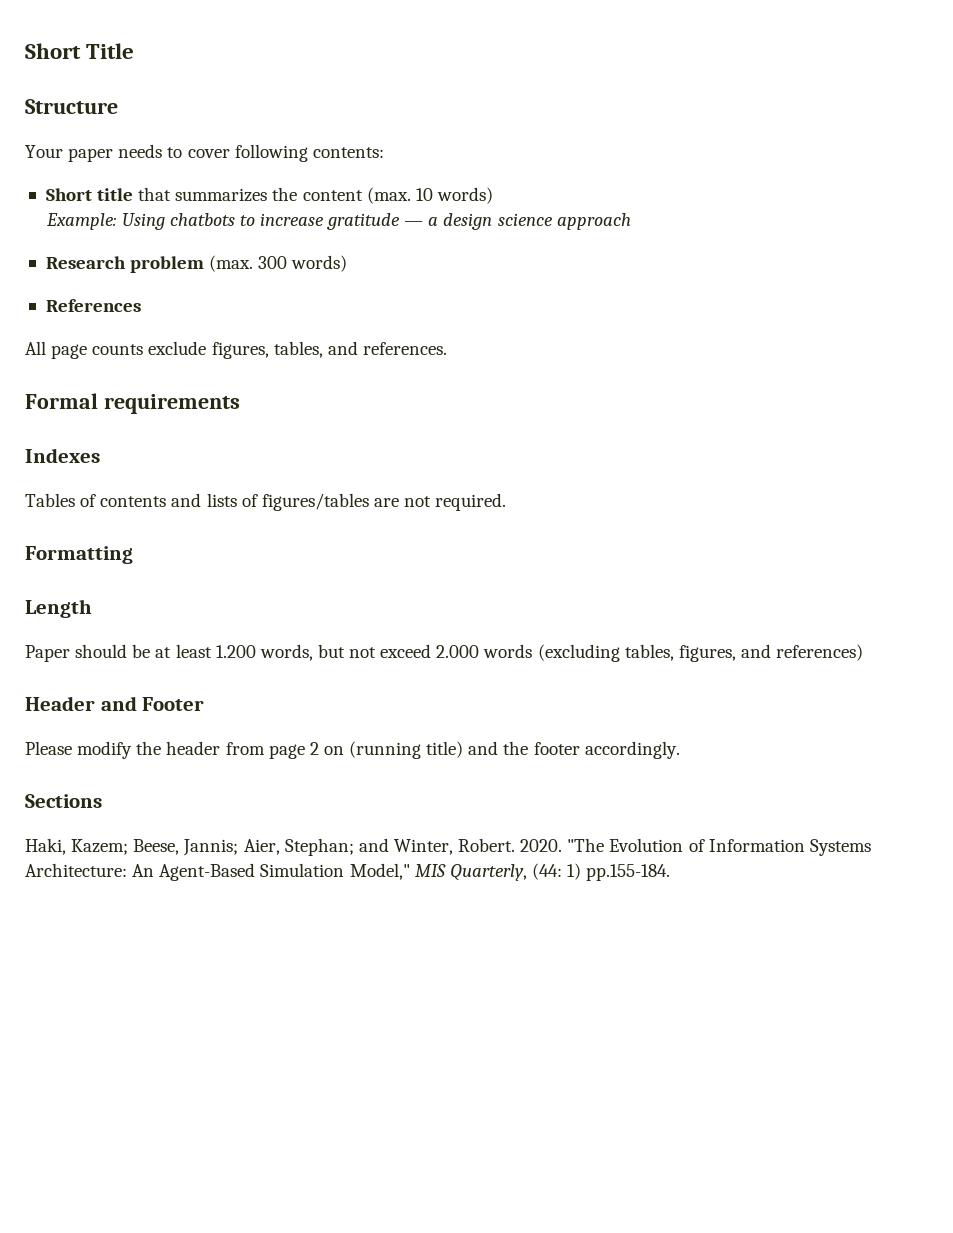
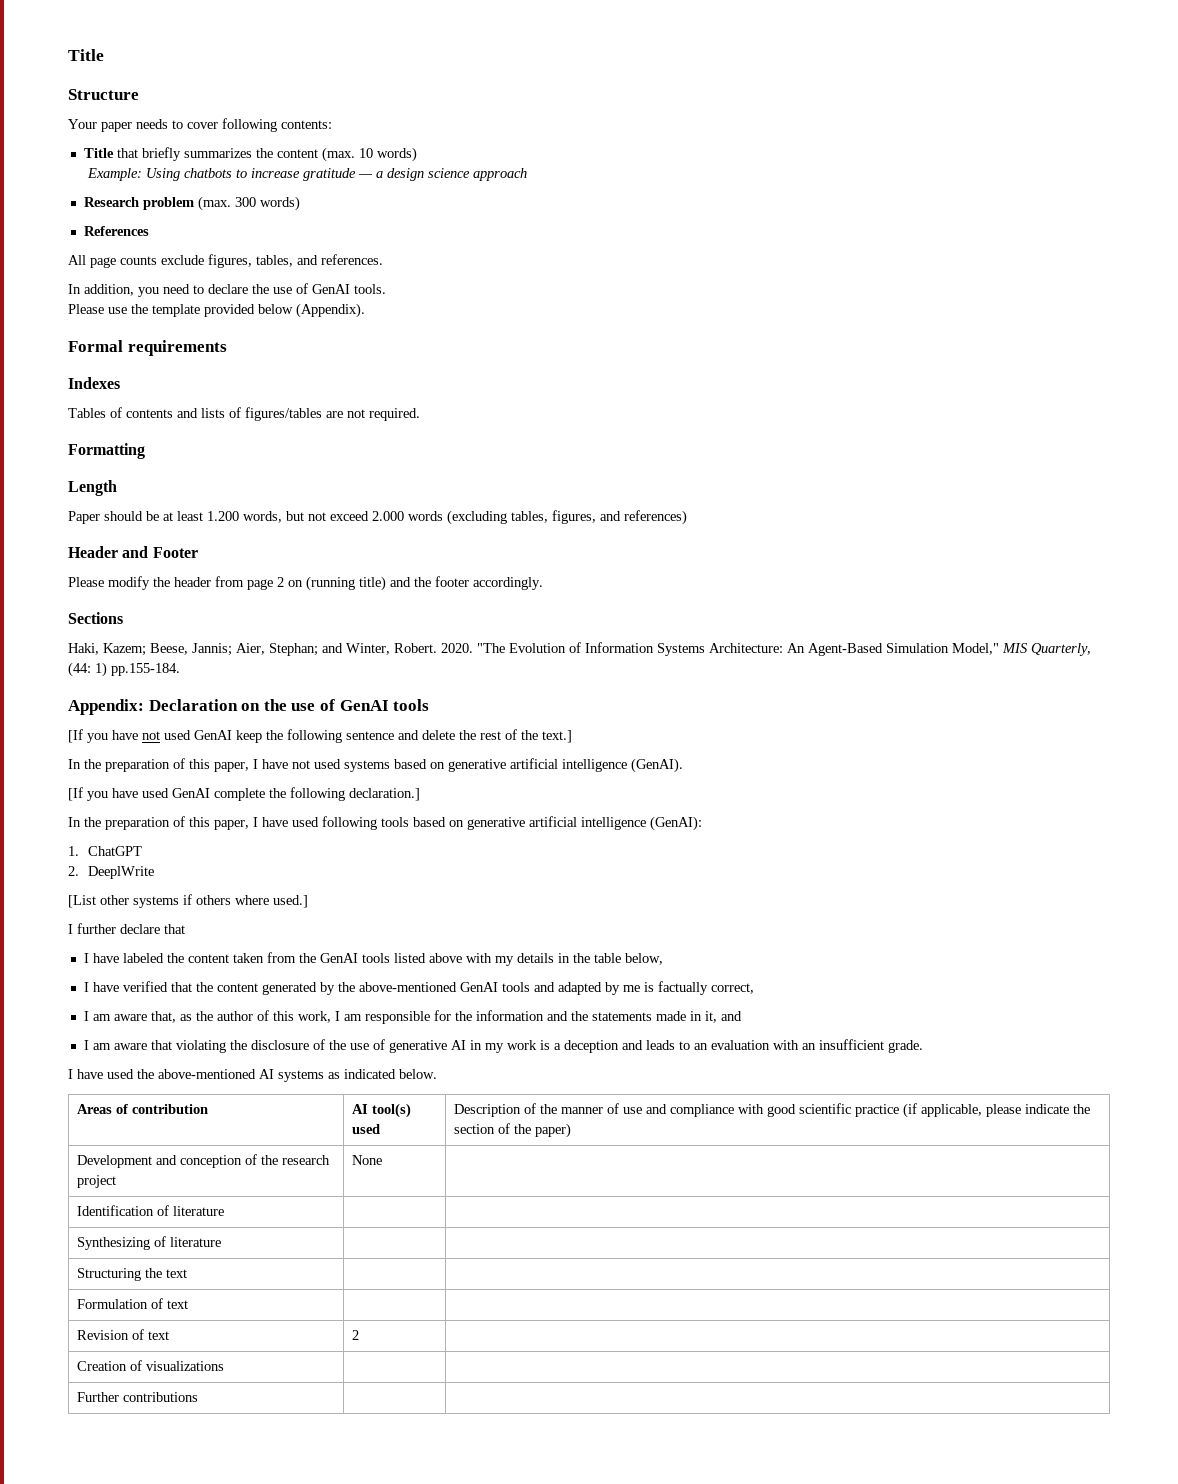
[25,43,81,59] Short -> (68, 55) none
[45,187,172,201] Short title that -> [83,147,181,161] Title that briefly
(447, 348) none -> [68,283,386,297] [68,303,365,318] // In addition, you need to declare the use of GenAI tools. // Please use the template provided below (Appendix).
(671, 872) none -> [68,699,430,715] [68,729,572,743] [68,758,683,773] [68,787,420,801] [68,816,702,831] [68,846,143,856] [68,866,155,879] [68,894,308,908] [68,923,185,934] [83,952,663,966] [83,981,754,995] [83,1010,742,1024] [83,1039,923,1053] [68,1069,437,1082] [77,1104,209,1114] [352,1103,412,1118] [352,1124,381,1134] [454,1103,1091,1118] [454,1123,572,1138] [77,1154,331,1168] [77,1175,117,1188] [352,1155,383,1165] [77,1205,225,1216] [77,1236,222,1250] [77,1268,188,1281] [77,1298,189,1309] [77,1329,170,1340] [352,1330,360,1340] [77,1360,225,1371] [77,1392,199,1402] // Appendix: Declaration on the use of GenAI tools // [If you have not used GenAI keep the following sentence and delete the rest of the text.] // In the preparation of this paper, I have not used systems based on generative artificial intelligence (GenAI). // [If you have used GenAI complete the following declaration.] // In the preparation of this paper, I have used following tools based on generative artificial intelligence (GenAI): // 1. ChatGPT // 2. DeeplWrite // [List other systems if others where used.] // I further declare that // I have labeled the content taken from the GenAI tools listed above with my details in the table below, // I have verified that the content generated by the above-mentioned GenAI tools and adapted by me is factually correct, // I am aware that, as the author of this work, I am responsible for the information and the statements made in it, and // I am aware that violating the disclosure of the use of generative AI in my work is a deception and leads to an evaluation with an insufficient grade. // I have used the above-mentioned AI systems as indicated below. // Areas of contribution | AI tool(s) used | Description of the manner of use and compliance with good scientific practice (if applicable, please indicate the section of the paper) // Development and conception of the research project | None | // Identification of literature | | // Synthesizing of literature | | // Structuring the text | | // Formulation of text | | // Revision of text | 2 | // Creation of visualizations | | // Further contributions | |

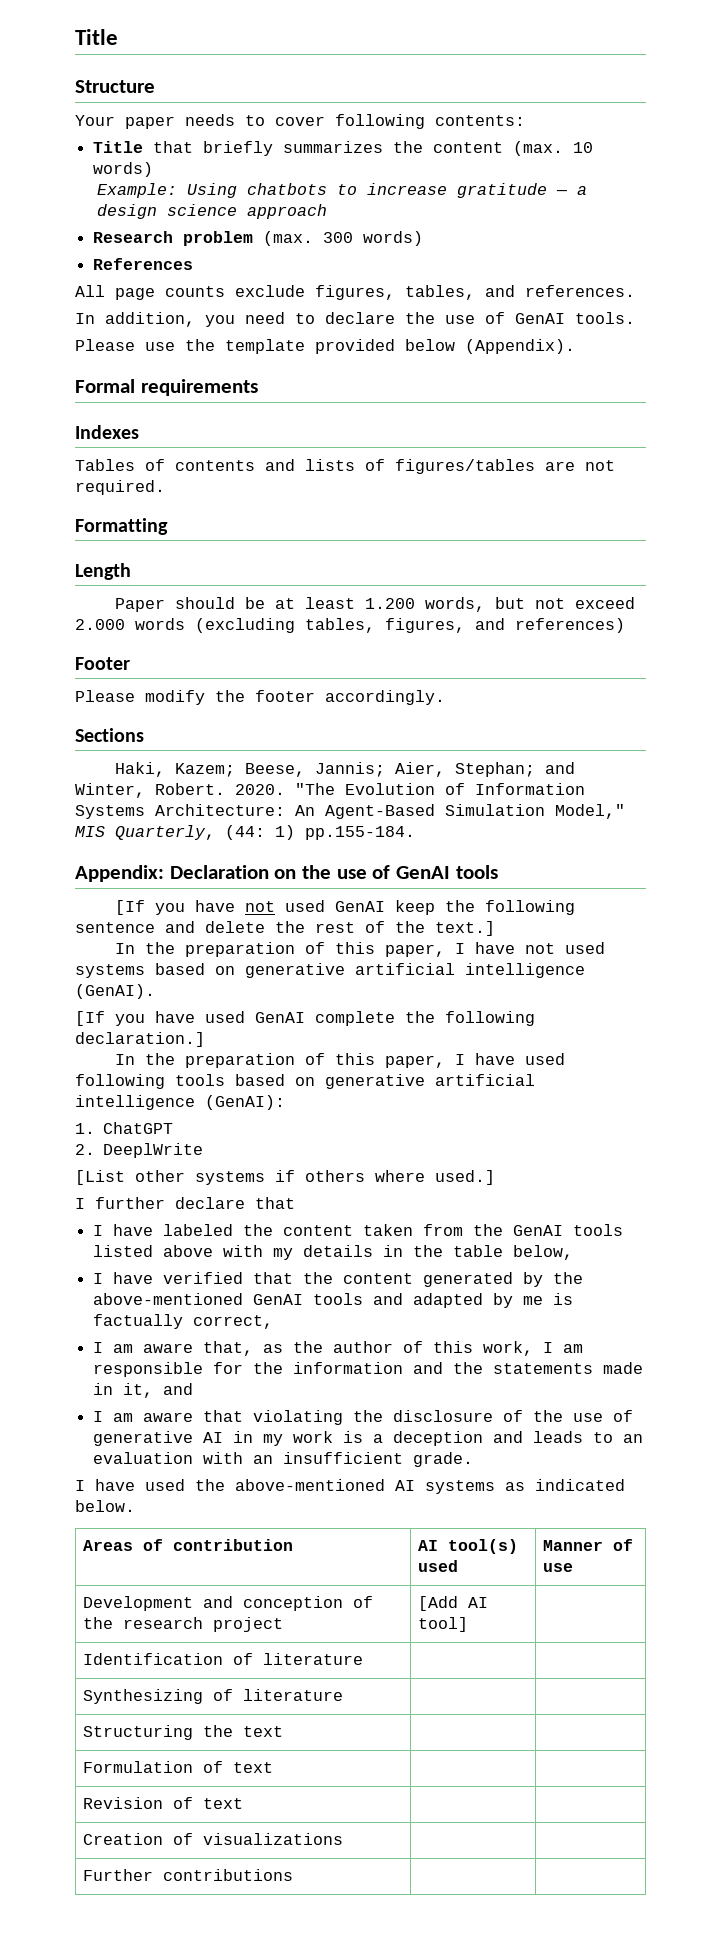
[68,546,149,558] Header and -> (625, 625) none
[174,576,431,591] header from page 2 on (running title) and the -> (245, 696) none
[454,1103,1091,1118] [454,1123,572,1138] Description of the manner of use and compliance with good scientific practice (if applicable, please indicate the section of the paper) -> [542,1539,633,1551] [542,1563,573,1572] Manner of use
[352,1155,383,1165] | None -> [417,1596,488,1611] [417,1617,468,1632] | [Add AI tool]
[352,1330,360,1340] 2 -> (243, 1803) none

